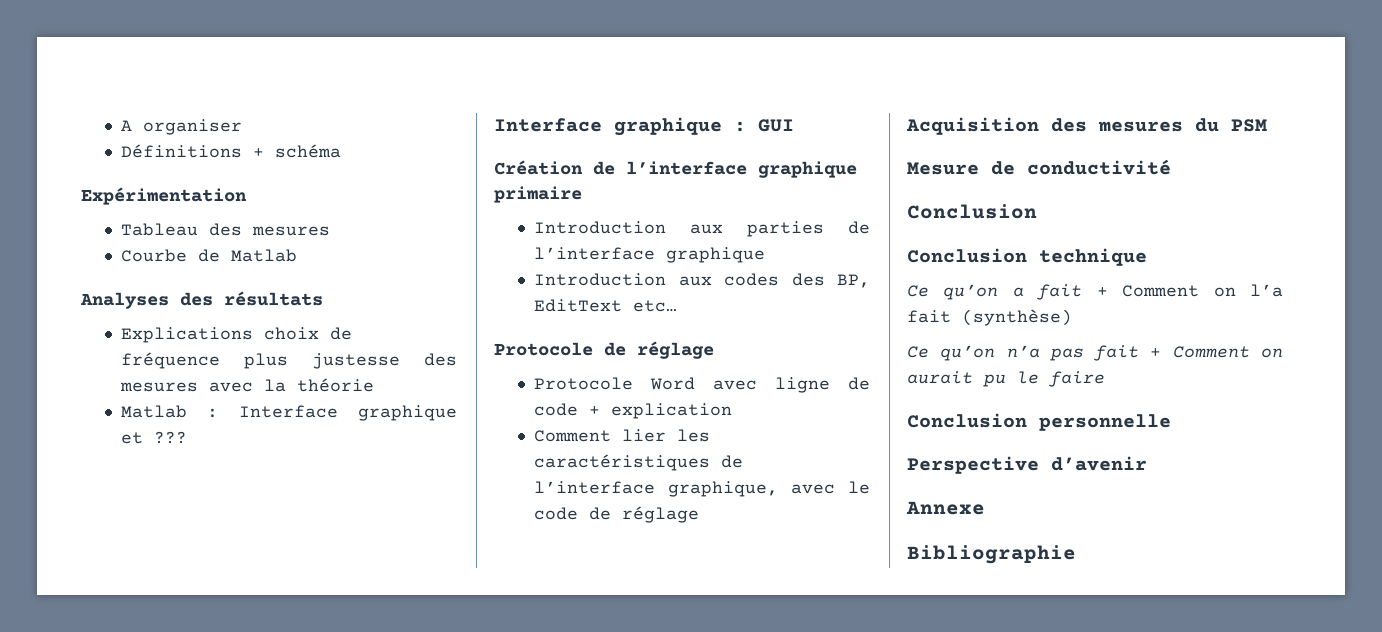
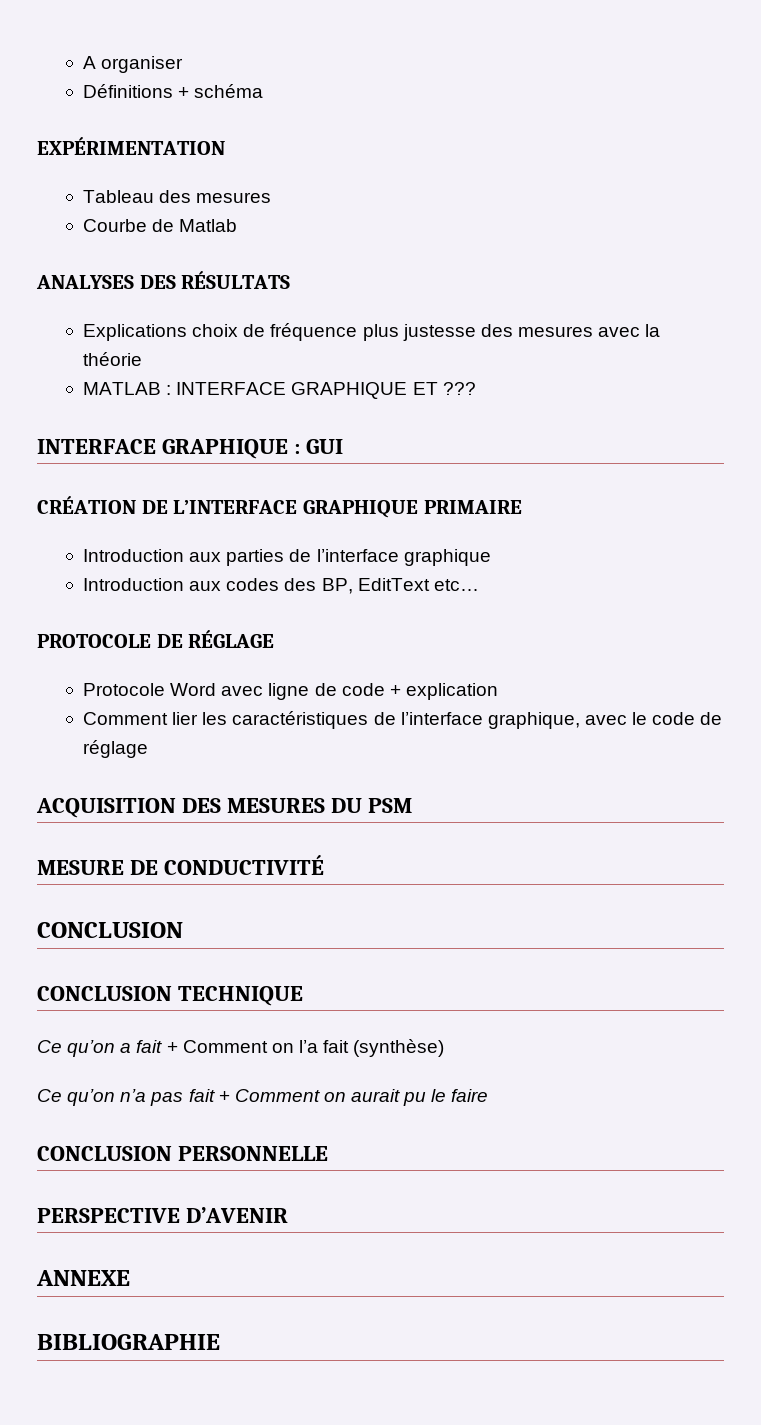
[81,187,247,205] Expérimentation -> [37,137,225,155] EXPÉRIMENTATION
[80,291,323,309] Analyses des résultats -> [36,271,291,289] ANALYSES DES RÉSULTATS
[121,405,457,421] [121,432,144,444] Matlab : Interface graphique et -> [83,382,438,399] MATLAB : INTERFACE GRAPHIQUE ET
[494,117,722,136] Interface graphique -> [37,439,289,459] INTERFACE GRAPHIQUE
[494,160,857,178] [494,186,582,203] Création de l’interface graphique primaire -> [37,496,522,518] CRÉATION DE L’INTERFACE GRAPHIQUE PRIMAIRE
[494,341,714,359] Protocole de réglage -> [37,630,275,648] PROTOCOLE DE RÉGLAGE
[906,117,1267,135] [907,159,1171,175] [907,204,1037,219] [907,248,1147,266] Acquisition des mesures du PSM // Mesure de conductivité // Conclusion // Conclusion technique -> [36,798,413,818] [37,855,325,875] [37,922,183,938] [37,986,304,1006] ACQUISITION DES MESURES DU PSM // MESURE DE CONDUCTIVITÉ // CONCLUSION // CONCLUSION TECHNIQUE
[907,413,1171,431] [907,456,1147,474] [906,501,985,515] [907,545,1076,564] Conclusion personnelle // Perspective d’avenir // Annexe // Bibliographie -> [37,1146,329,1161] [37,1207,289,1223] [36,1270,130,1286] [37,1334,220,1350] CONCLUSION PERSONNELLE // PERSPECTIVE D’AVENIR // ANNEXE // BIBLIOGRAPHIE

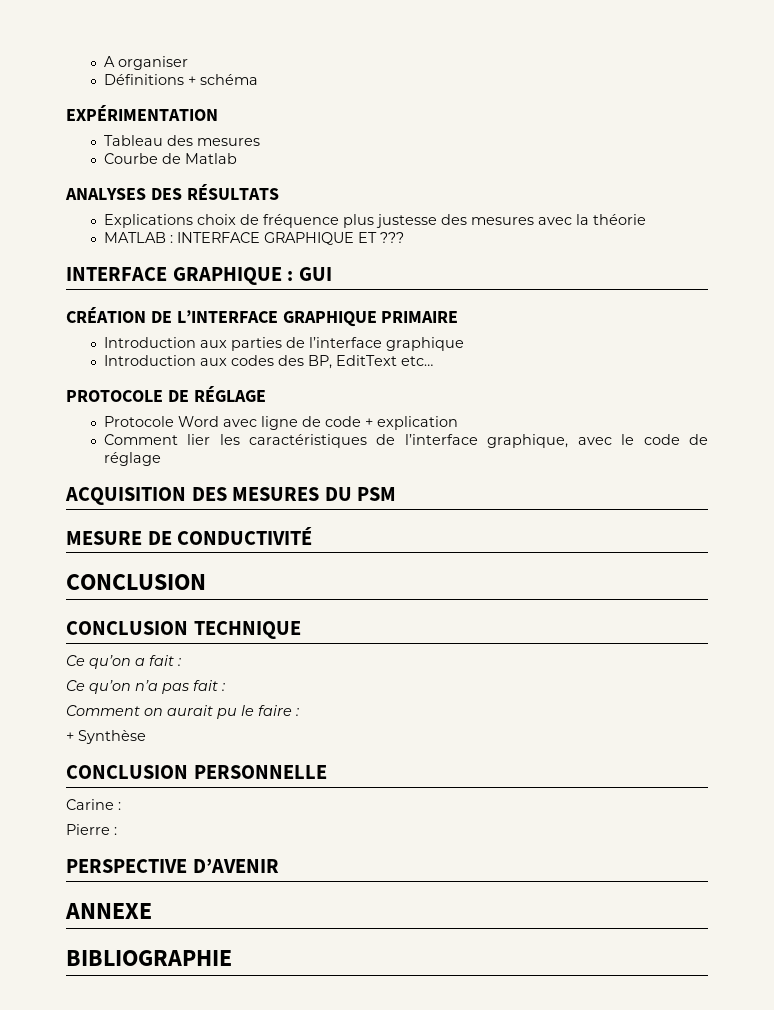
[166,1039,445,1057] + Comment on l’a fait (synthèse) -> [178,658,181,666] :
[218,1091,230,1102] + -> [222,683,225,691] : //
(489, 1095) none -> [296,708,299,716] [66,730,146,744] : // + Synthèse
(329, 1153) none -> [66,799,121,810] [66,824,117,835] // Carine : // Pierre :

